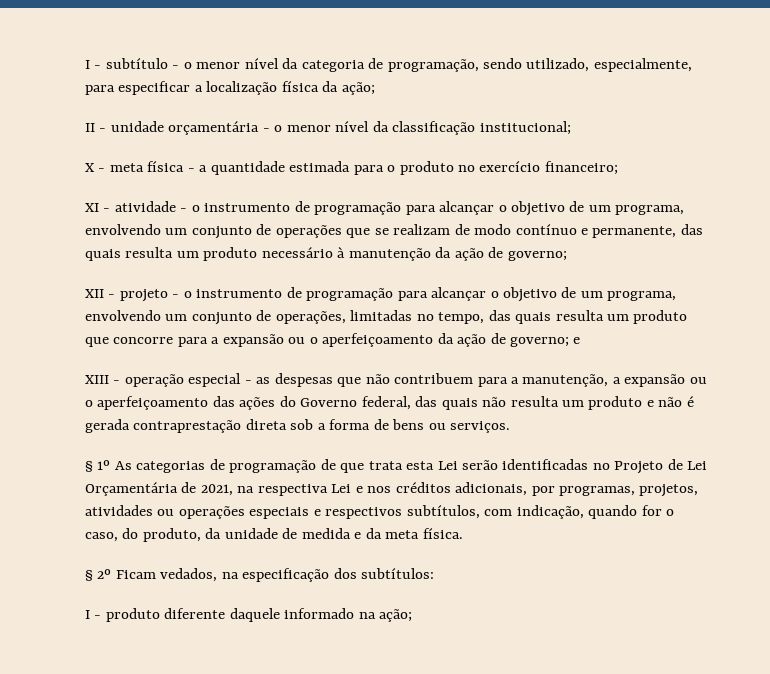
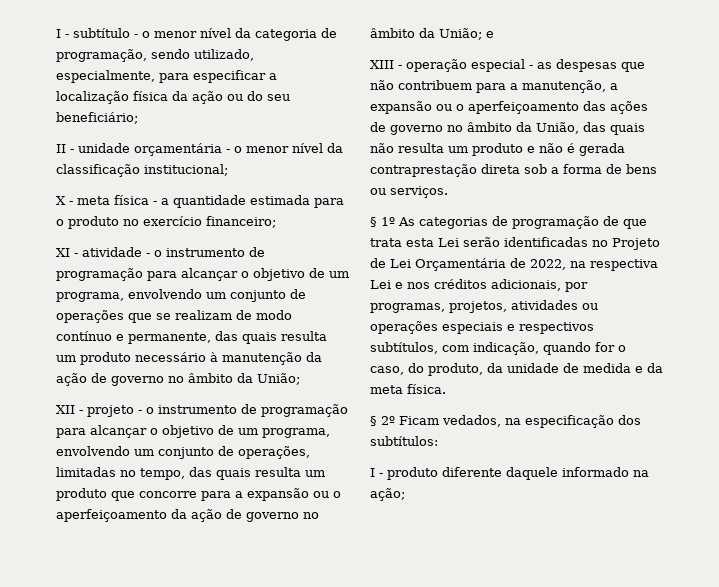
[341,82,375,95] ação; -> [192,91,290,104] [56,112,138,124] ação ou do seu beneficiário;
[507,251,567,261] governo; -> [111,373,300,386] governo no âmbito da União;
[510,337,570,347] governo; -> [246,512,319,522] [370,28,482,40] governo no âmbito da União;
[279,396,411,410] do Governo federal, -> [370,122,579,135] de governo no âmbito da União,
[200,484,233,496] 2021, -> [530,259,566,270] 2022,

